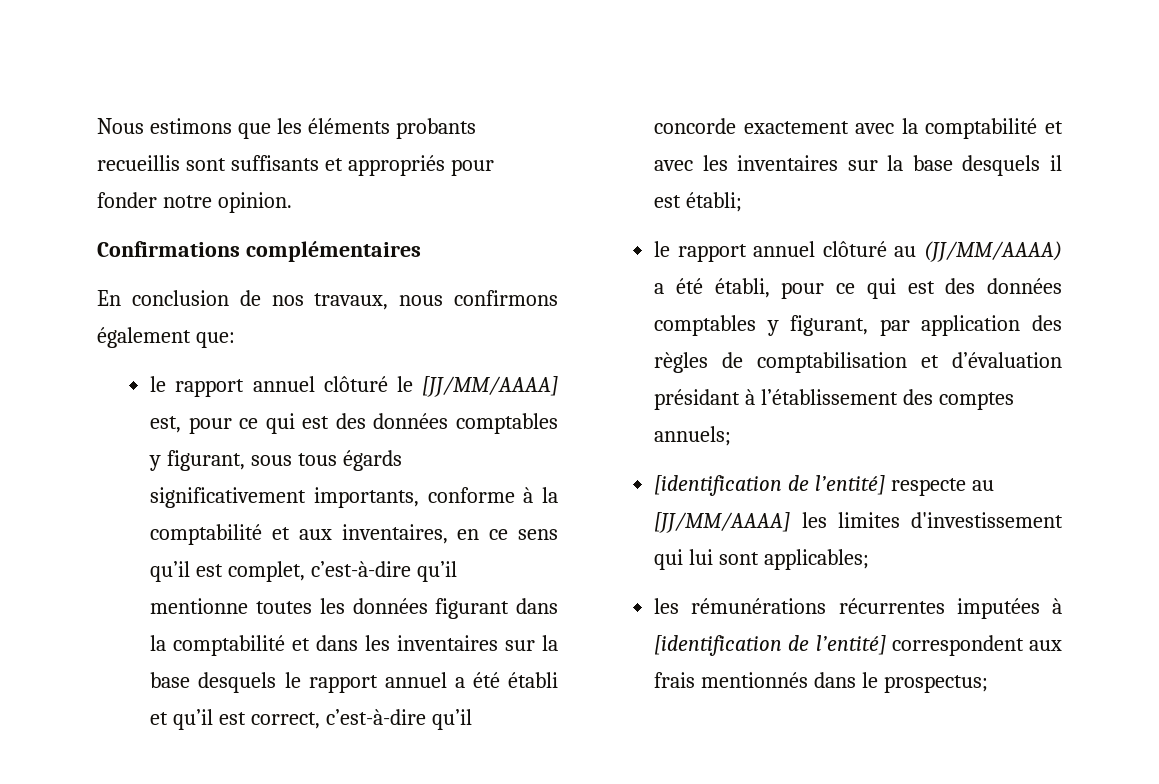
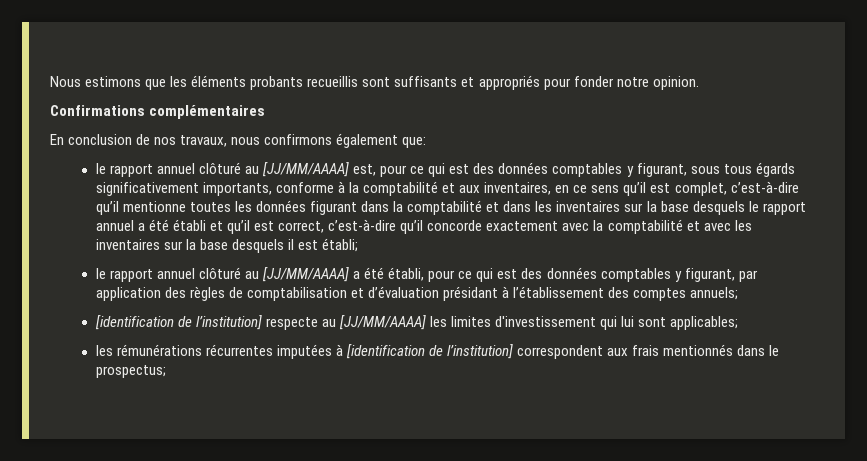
[396,376,413,392] le -> [245,166,260,174] au
[924,241,1062,262] (JJ/MM/AAAA) -> [262,267,350,282] [JJ/MM/AAAA]
[815,475,886,495] l’entité] -> [195,315,262,330] l’institution]
[815,635,886,655] l’entité] -> [447,344,514,359] l’institution]

